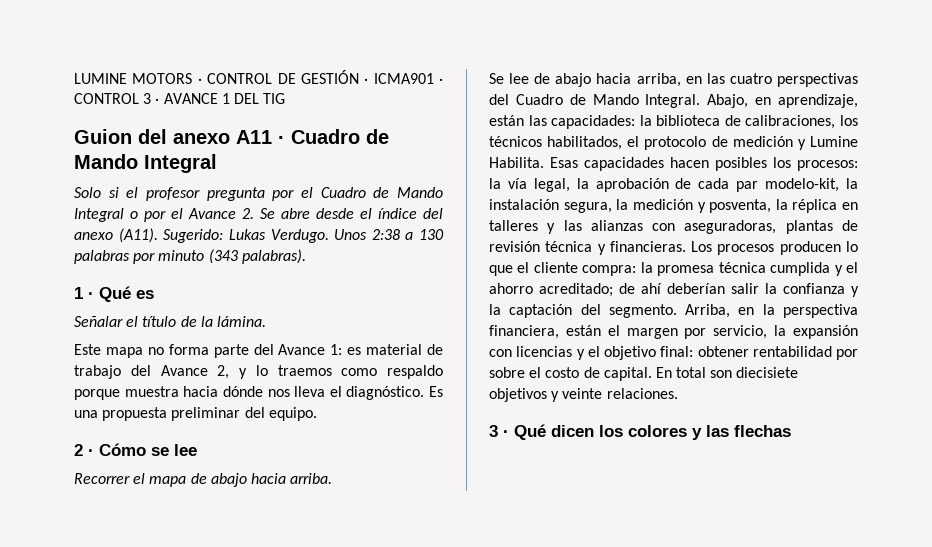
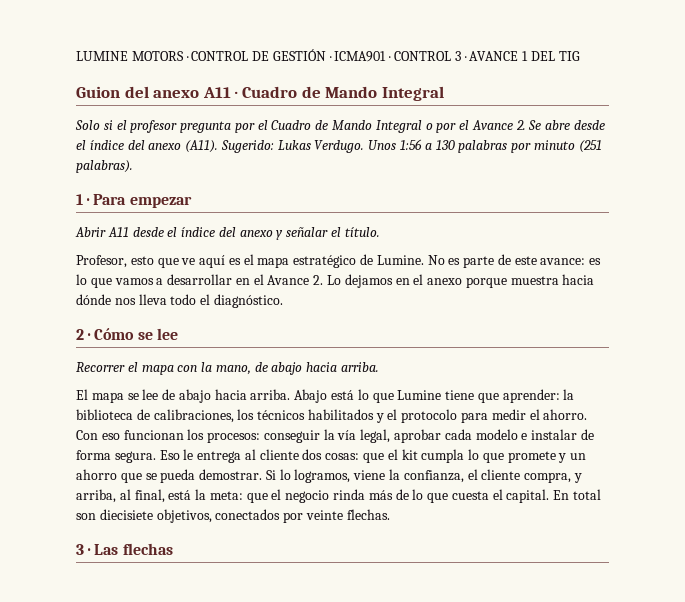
[371,229,400,240] 2:38 -> [400,139,423,150] 1:56
[208,249,238,264] (343 -> [578,140,602,153] (251
[99,286,154,302] [74,316,266,327] [74,344,443,358] [74,365,443,379] Qué es // Señalar el título de la lámina. // Este mapa no forma parte del Avance 1: es material de trabajo del Avance 2, y lo traemos como respaldo -> [93,194,192,208] [75,227,380,240] [76,254,602,268] [76,274,463,288] Para empezar // Abrir A11 desde el índice del anexo y señalar el título. // Profesor, esto que ve aquí es el mapa estratégico de Lumine. No es parte de este avance: es lo que vamos a desarrollar en el Avance 2. Lo dejamos en el anexo
(326, 391) none -> [170,294,197,305] todo
[429,386,443,397] [74,407,317,421] Es una propuesta preliminar del equipo. -> (283, 301) none
(187, 481) none -> [177,362,251,375] con la mano,
[489,73,504,84] Se -> [76,389,139,403] El mapa se
[636,73,858,87] [489,94,858,108] [489,115,636,129] arriba, en las cuatro perspectivas del Cuadro de Mando Integral. Abajo, en aprendizaje, están las capacidades: -> [250,389,560,403] arriba. Abajo está lo que Lumine tiene que aprender:
[547,136,858,150] [489,157,767,171] habilitados, el protocolo de medición y Lumine Habilita. Esas capacidades hacen posibles -> [307,409,588,423] [76,430,184,440] habilitados y el protocolo para medir el ahorro. Con eso funcionan
(858, 165) none -> [263,430,320,443] conseguir
[576,178,858,192] [489,199,858,213] [489,220,858,234] [489,241,858,255] [489,262,858,276] [489,283,859,297] [489,304,858,318] [489,325,858,339] [489,346,858,360] [489,367,600,378] la aprobación de cada par modelo-kit, la instalación segura, la medición y posventa, la réplica en talleres y las alianzas con aseguradoras, plantas de revisión técnica y financieras. Los procesos producen lo que el cliente compra: la promesa técnica cumplida y el ahorro acreditado; de ahí deberían salir la confianza y la captación del segmento. Arriba, en la perspectiva financiera, están el margen por servicio, la expansión con licencias y el objetivo final: obtener rentabilidad por sobre el costo de -> [394,429,594,443] [76,449,587,463] [76,469,582,483] [76,489,503,503] aprobar cada modelo e instalar de forma segura. Eso le entrega al cliente dos cosas: que el kit cumpla lo que promete y un ahorro que se pueda demostrar. Si lo logramos, viene la confianza, el cliente compra, y arriba, al final, está la meta: que el negocio rinda más de lo que cuesta el
[489,388,678,402] [489,424,729,440] objetivos y veinte relaciones. // 3 · Qué dicen los colores y las -> [156,509,390,523] [76,544,119,555] objetivos, conectados por veinte flechas. // 3 · Las

